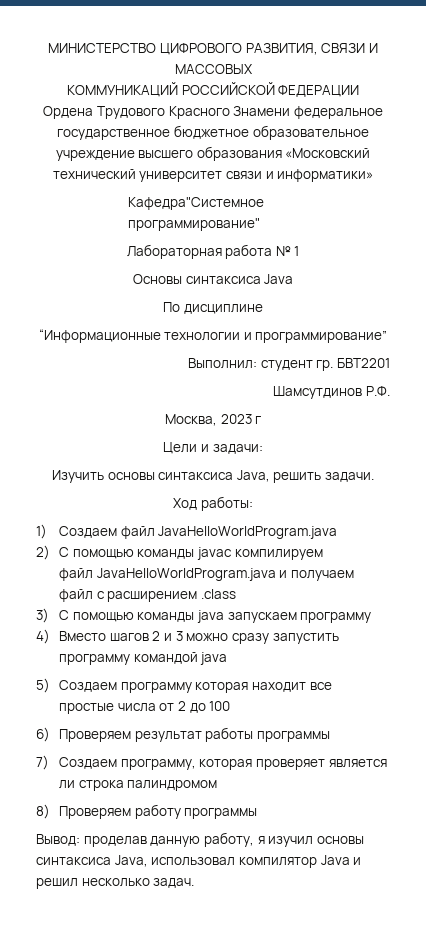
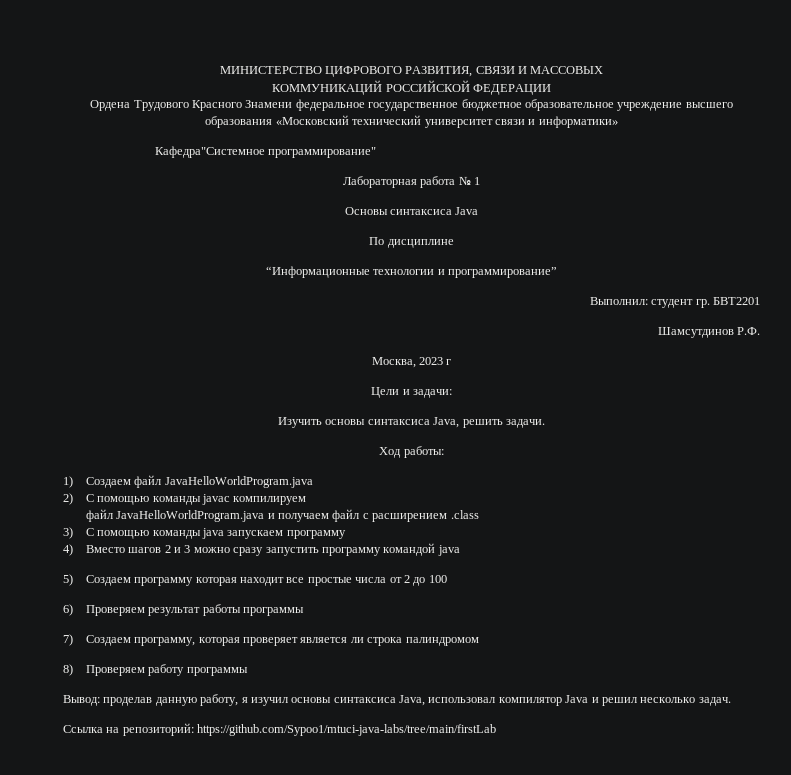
(195, 883) none -> [63,723,497,736] // Ссылка на репозиторий: https://github.com/Sypoo1/mtuci-java-labs/tree/main/firstLab

